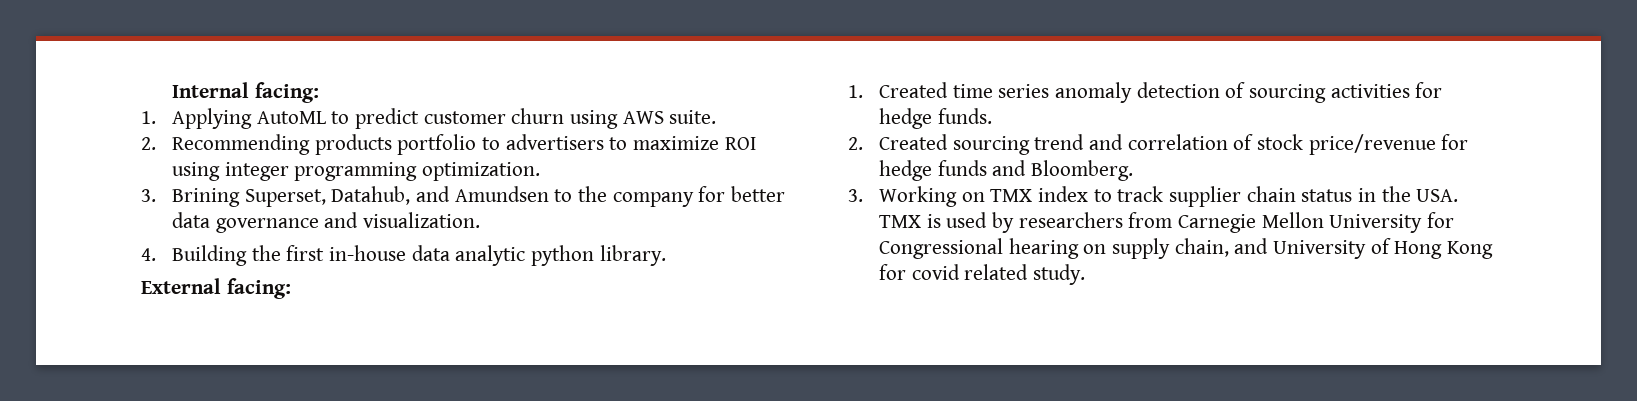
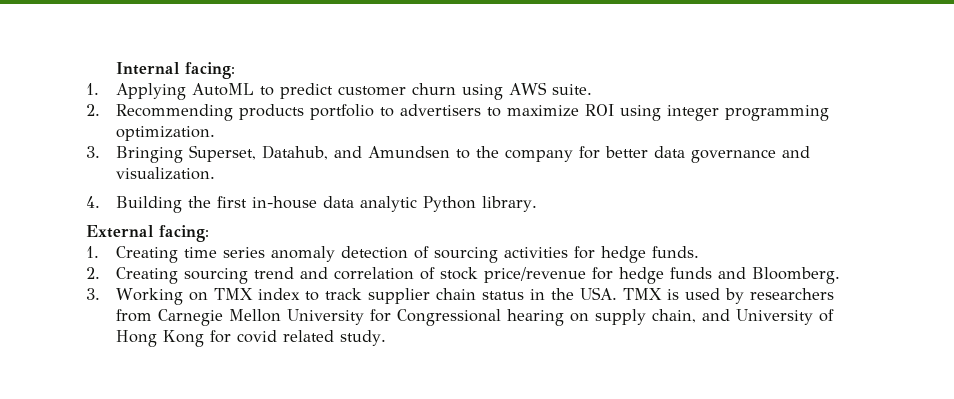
[172,188,241,207] Brining -> [115,146,183,163] Bringing
[531,245,595,266] python -> [422,196,476,212] Python
[879,82,949,98] Created -> [115,246,178,263] Creating
[879,134,949,150] Created -> [115,267,178,284] Creating

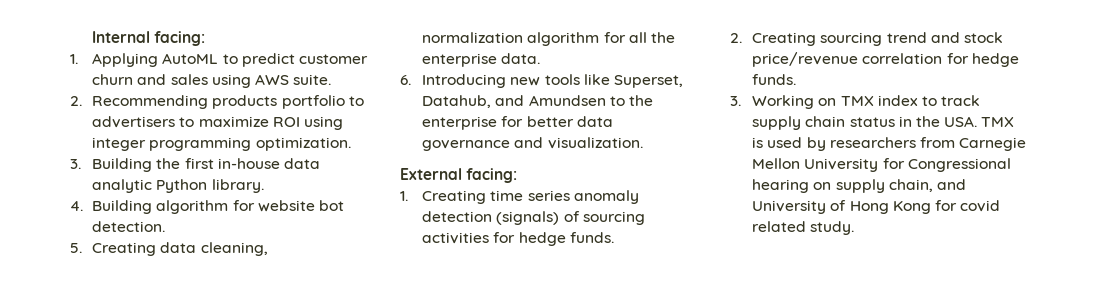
(456, 89) none -> [137,74,208,85] and sales
[115,145,810,163] [115,167,215,180] [86,196,100,208] Bringing Superset, Datahub, and Amundsen to the company for better data governance and visualization. // 4. -> (81, 164) none
(537, 204) none -> [70,200,344,214] [92,221,166,232] [70,242,268,256] [422,32,675,46] [422,53,541,67] [400,74,683,88] [422,95,653,108] [422,116,613,130] [422,137,643,151] // 4. Building algorithm for website bot detection. // 5. Creating data cleaning, normalization algorithm for all the enterprise data. // 6. Introducing new tools like Superset, Datahub, and Amundsen to the enterprise for better data governance and visualization.
(408, 252) none -> [496,211,560,225] (signals)
[333,267,435,280] correlation of -> (960, 37) none
[591,267,840,284] for hedge funds and Bloomberg. -> [862,53,1019,67] [752,74,797,85] correlation for hedge funds.
[367,288,430,304] supplier -> [752,116,802,130] supply

